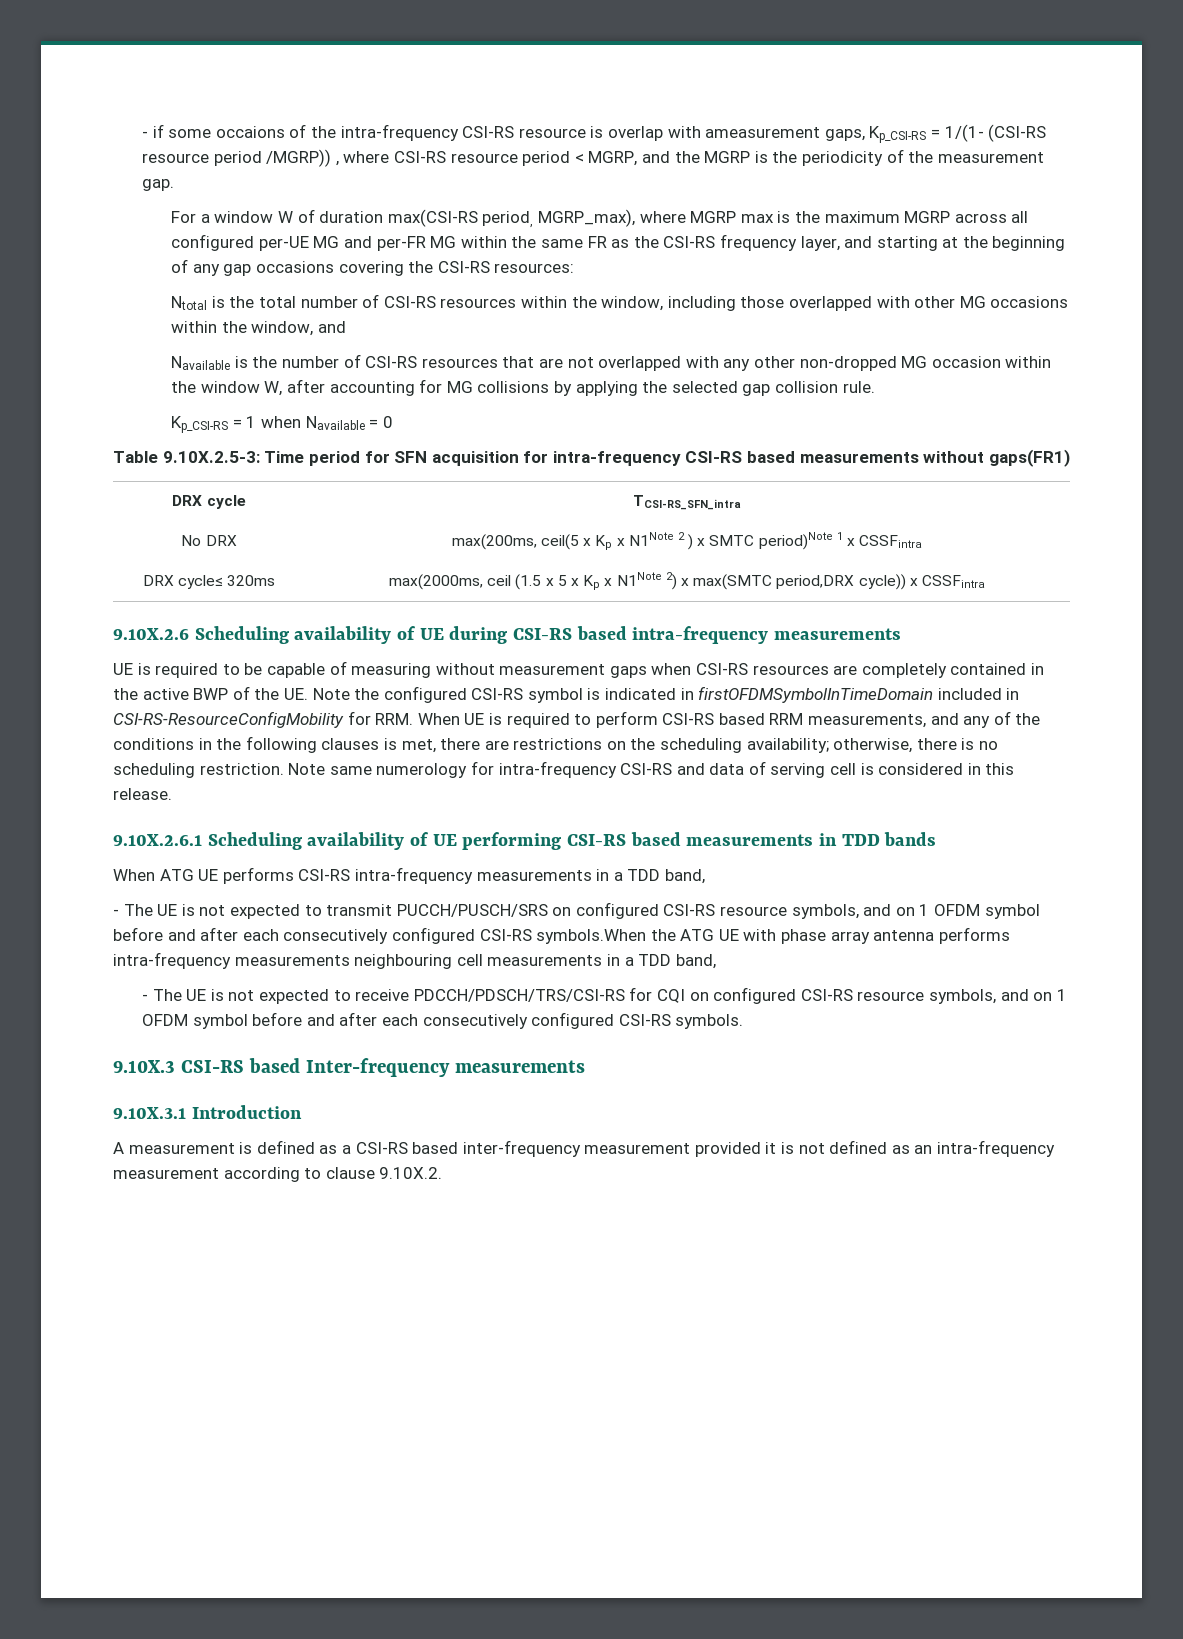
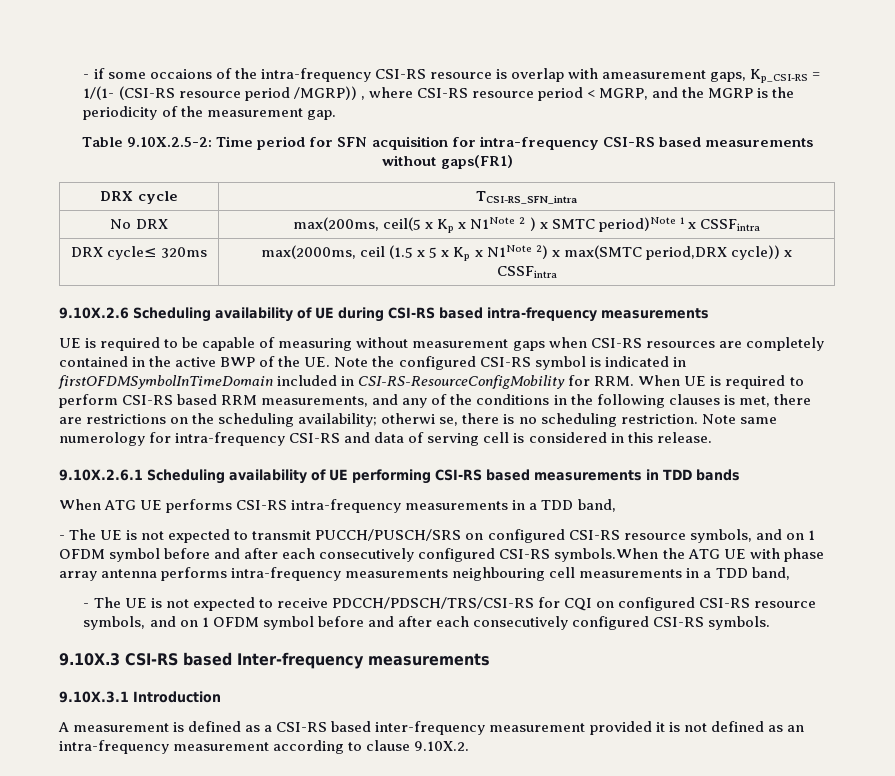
[171,209,1029,228] [171,234,1066,251] [171,259,575,276] [171,294,1069,311] [171,321,347,336] [171,354,1052,371] [171,379,875,396] [171,416,393,433] // For a window W of duration max(CSI-RS period, MGRP_max), where MGRP max is the maximum MGRP across all configured per-UE MG and per-FR MG within the same FR as the CSI-RS frequency layer, and starting at the beginning of any gap occasions covering the CSI-RS resources: // Ntotal is the total number of CSI-RS resources within the window, including those overlapped with other MG occasions within the window, and // Navailable is the number of CSI-RS resources that are not overlapped with any other non-dropped MG occasion within the window W, after accounting for MG collisions by applying the selected gap collision rule. // Kp_CSI-RS = 1 when Navailable = 0 -> (336, 115) none
[162,451,260,463] 9.10X.2.5-3: -> [127,137,213,147] 9.10X.2.5-2:
[833,738,913,753] otherwise, -> [381,413,459,426] otherwi se,

